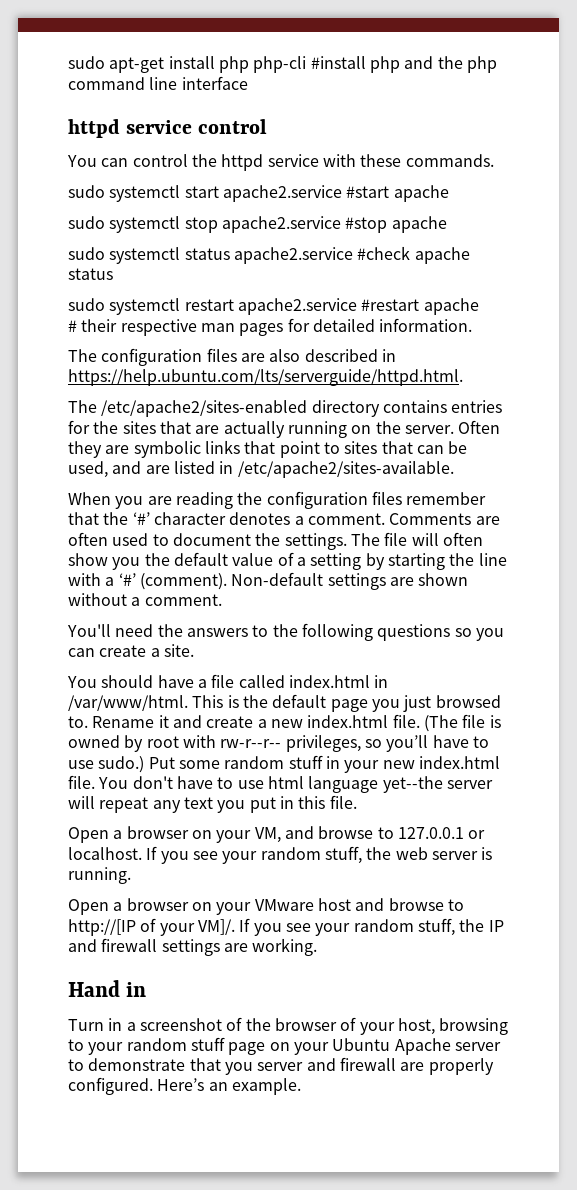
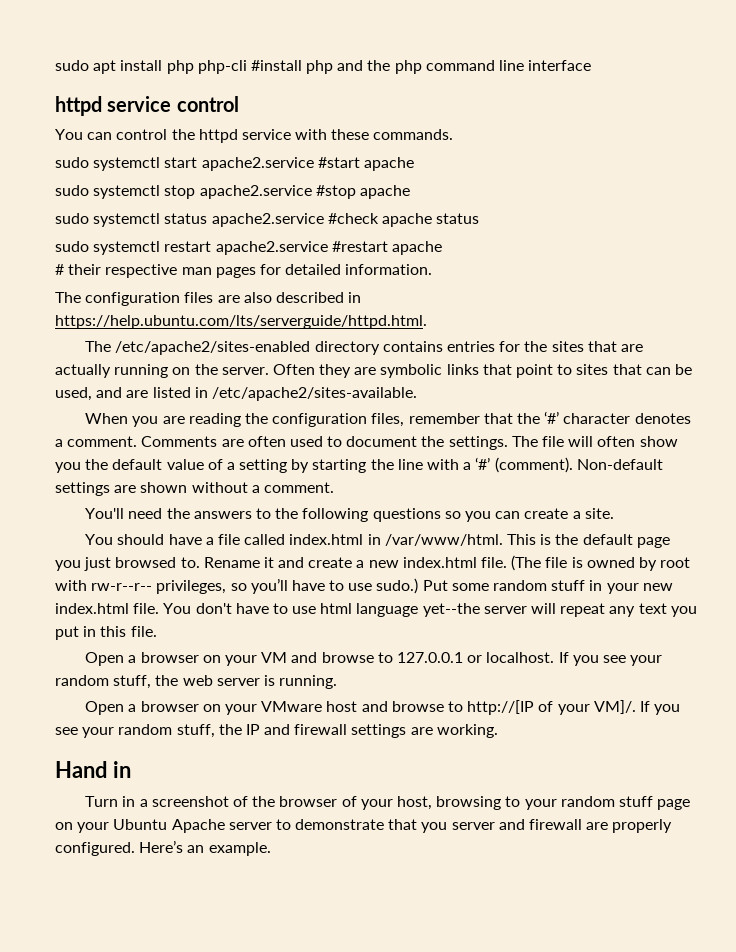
[68,56,165,73] sudo apt-get -> [55,60,117,74] sudo apt
[371,491,402,505] files -> [371,413,405,427] files,
[254,827,281,843] VM, -> [261,652,288,663] VM

